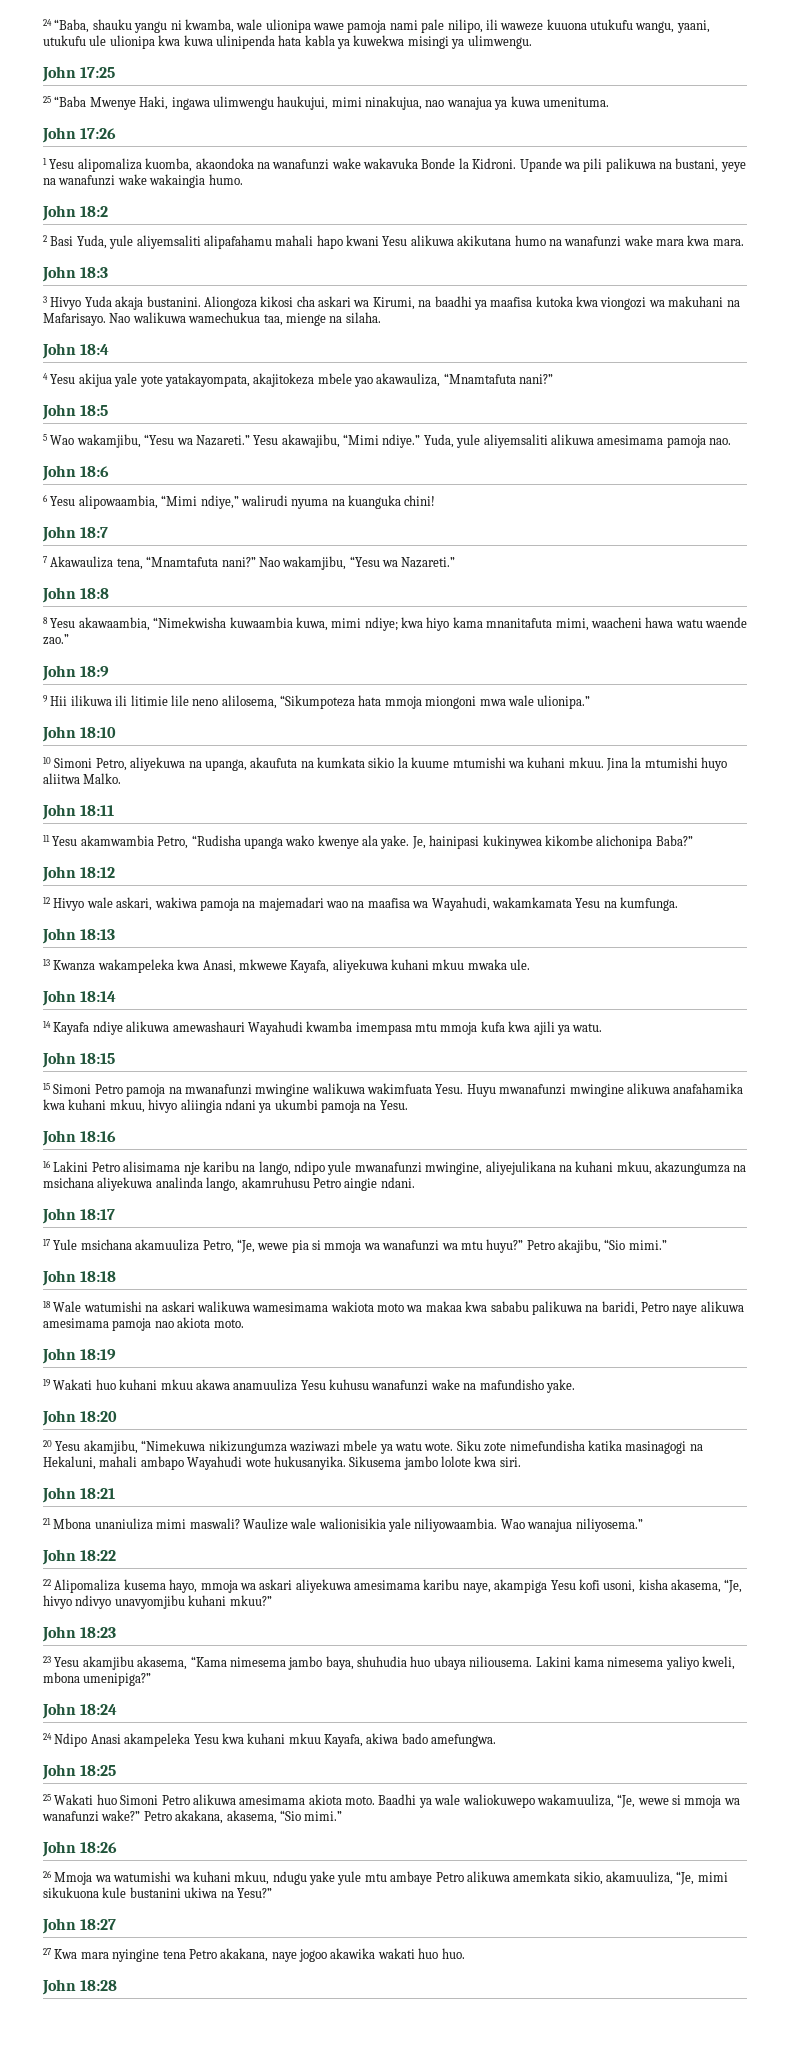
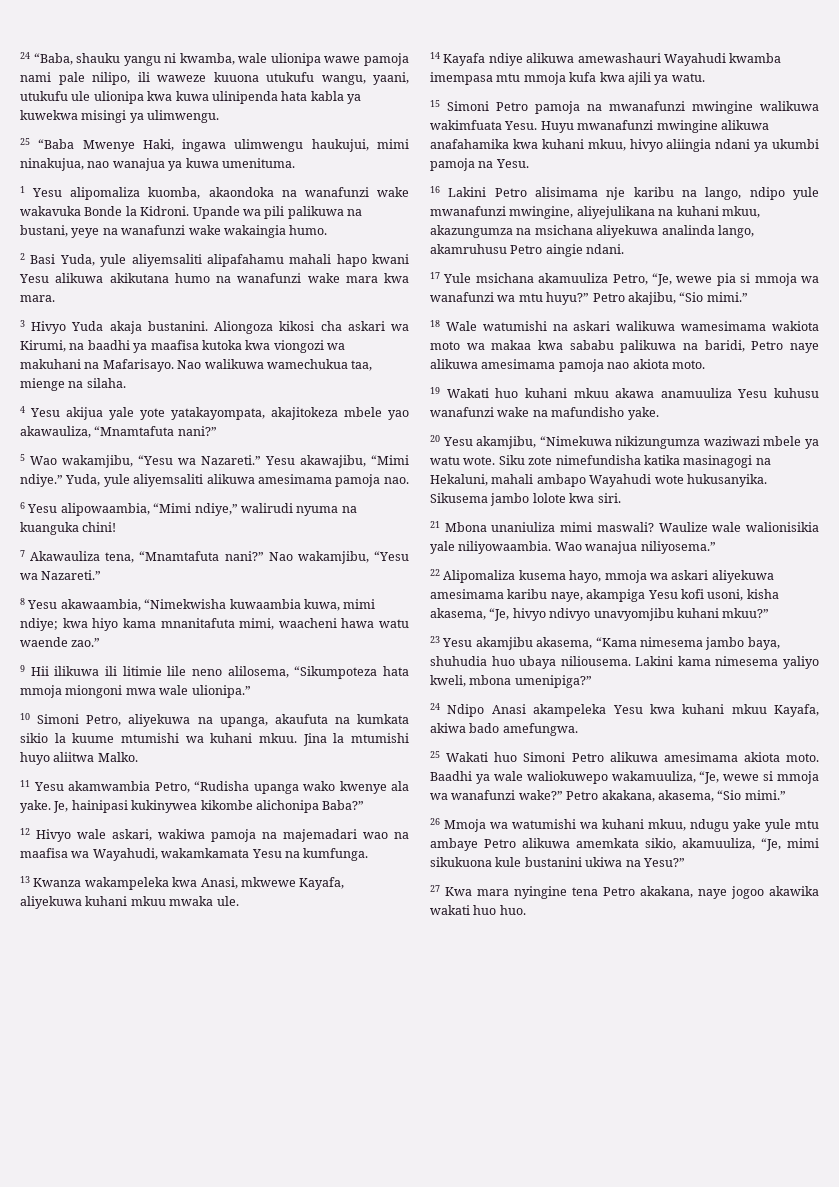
[42,66,116,82] // John 17:25 -> (220, 116) none
[42,127,117,143] // John 17:26 -> (295, 163) none
[42,205,109,221] // John 18:2 -> (328, 230) none
[42,266,109,282] // John 18:3 -> (55, 298) none
[42,343,110,359] // John 18:4 -> (126, 383) none
[42,404,109,420] // John 18:5 -> (217, 431) none
[42,465,110,481] // John 18:6 -> (409, 480) none
[42,526,109,542] // John 18:7 -> (117, 527) none
[42,587,110,603] // John 18:8 -> (102, 575) none
[42,665,110,681] // John 18:9 -> (101, 642) none
[42,726,117,742] // John 18:10 -> (251, 691) none
[42,804,115,820] // John 18:11 -> (138, 757) none
[42,866,116,882] // John 18:12 -> (365, 805) none
[42,928,116,944] // John 18:13 -> (369, 854) none
[42,990,117,1006] // John 18:14 -> (239, 901) none
[42,1052,116,1068] // John 18:15 -> (705, 77) none
[42,1130,117,1146] // John 18:16 -> (529, 163) none
[42,1208,116,1224] // John 18:17 -> (625, 249) none
[42,1270,117,1286] // John 18:18 -> (748, 297) none
[42,1348,117,1364] // John 18:19 -> (705, 364) none
[42,1410,118,1426] // John 18:20 -> (659, 413) none
[42,1487,116,1503] // John 18:21 -> (621, 498) none
[42,1549,117,1565] // John 18:22 -> (716, 547) none
[42,1626,117,1642] // John 18:23 -> (770, 613) none
[42,1703,118,1719] // John 18:24 -> (592, 681) none
[42,1764,117,1780] // John 18:25 -> (578, 729) none
[42,1841,118,1857] // John 18:26 -> (786, 795) none
[42,1918,117,1934] // John 18:27 -> (685, 862) none
[42,1979,118,1995] // John 18:28 -> (526, 910) none

